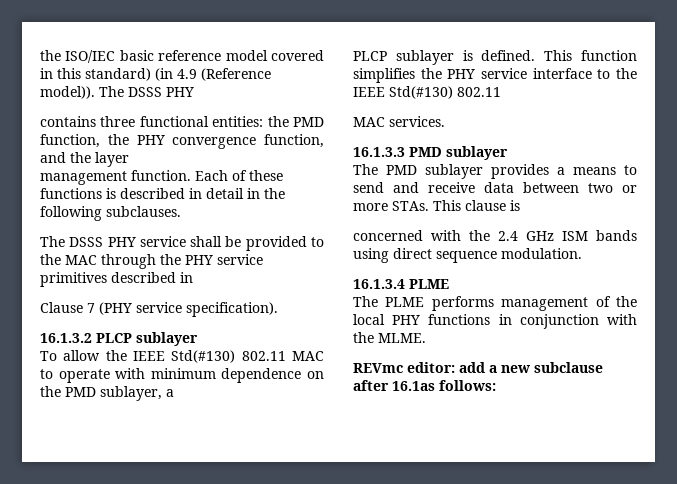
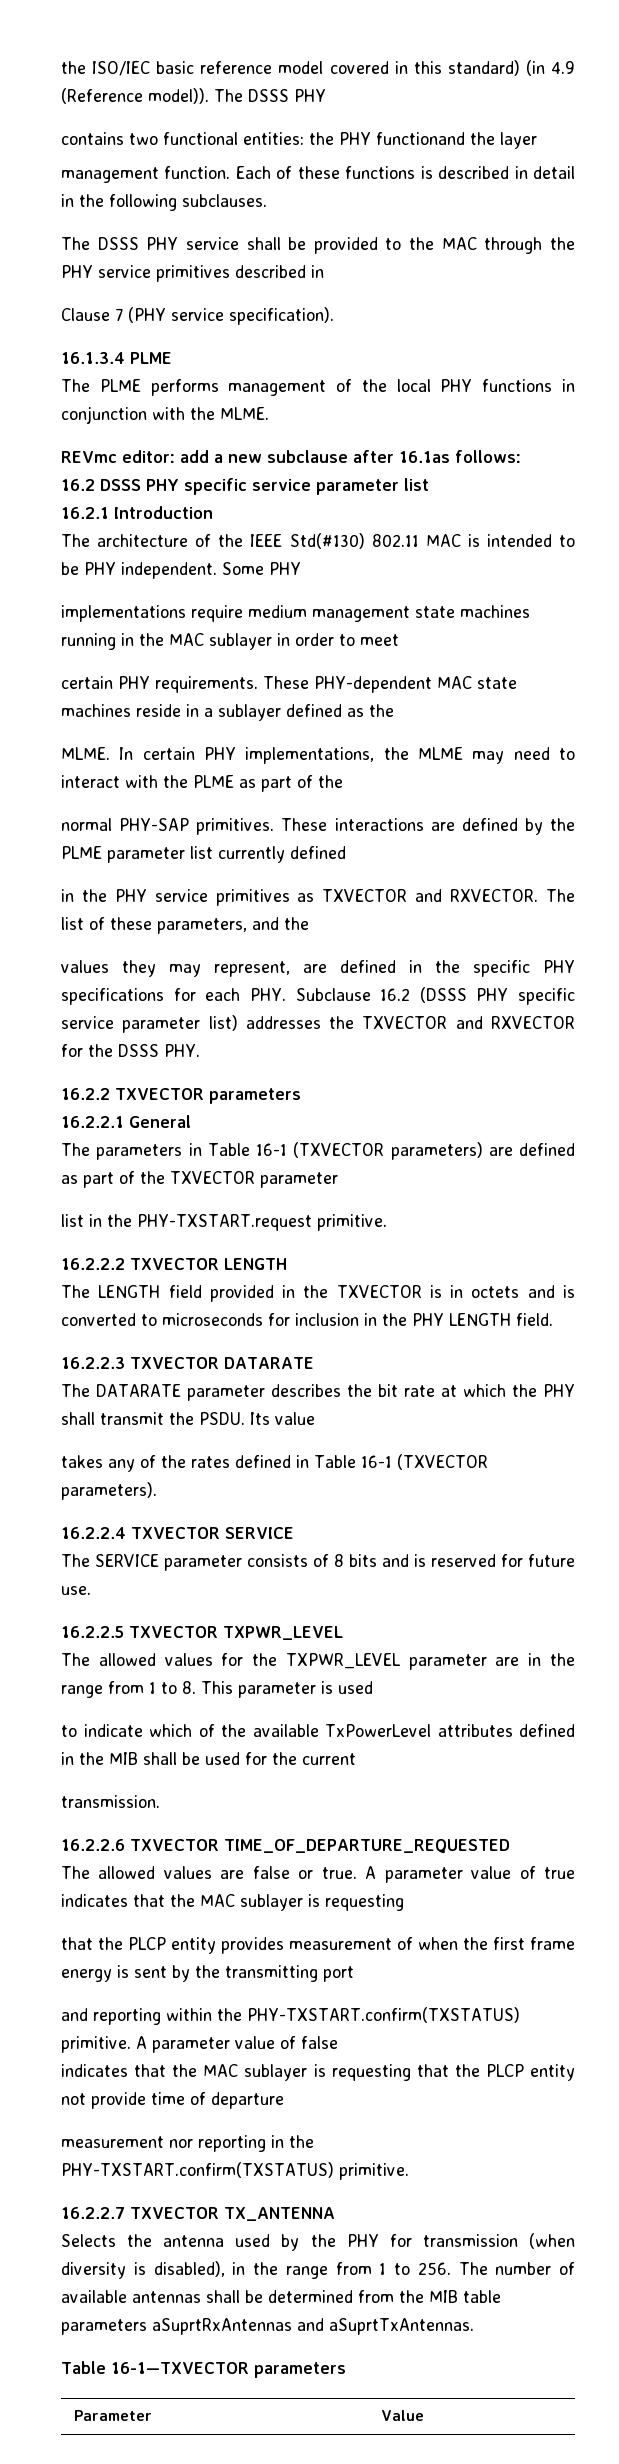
[100,116,136,127] three -> [129,133,158,145] two
[293,117,324,127] [40,134,324,149] [40,152,66,163] PMD function, the PHY convergence function, and -> [339,132,465,145] PHY functionand
[40,332,198,346] [40,350,324,363] [40,368,324,383] [40,386,174,401] [353,50,637,65] [353,68,637,83] [353,86,501,99] [353,116,445,127] [353,146,508,160] [353,164,637,179] [353,182,637,193] [353,200,520,211] [353,230,637,241] [353,248,582,263] // 16.1.3.2 PLCP sublayer // To allow the IEEE Std(#130) 802.11 MAC to operate with minimum dependence on the PMD sublayer, a // PLCP sublayer is defined. This function simplifies the PHY service interface to the IEEE Std(#130) 802.11 // MAC services. // 16.1.3.3 PMD sublayer // The PMD sublayer provides a means to send and receive data between two or more STAs. This clause is // concerned with the 2.4 GHz ISM bands using direct sequence modulation. -> (334, 316) none
(496, 385) none -> [61,478,429,495] [61,506,213,519] [61,533,576,549] [61,562,301,579] [61,605,530,622] [61,633,399,650] [61,676,517,693] [61,704,394,721] [61,747,575,764] [61,775,343,792] [61,818,575,835] [61,846,346,863] [61,889,575,906] [61,917,309,934] [61,960,575,977] [61,987,575,1005] [61,1015,575,1033] [61,1044,200,1057] [61,1088,301,1104] [61,1115,191,1128] [61,1142,575,1160] [61,1171,338,1188] [61,1214,387,1231] [61,1258,287,1270] [61,1285,575,1302] [61,1313,553,1326] [61,1357,314,1369] [61,1384,575,1401] [61,1412,315,1425] [61,1454,488,1472] [61,1482,157,1500] [61,1527,294,1539] [61,1554,575,1571] [61,1586,91,1595] [61,1626,343,1640] [61,1653,575,1670] [61,1681,373,1698] [61,1724,575,1737] [61,1752,356,1765] [61,1795,160,1808] [61,1839,510,1854] [61,1866,575,1883] [61,1894,404,1911] [61,1937,575,1954] [61,1965,354,1982] [61,2007,520,2025] [61,2036,338,2053] [61,2064,576,2081] [61,2092,284,2109] [61,2135,314,2152] [61,2162,409,2180] [61,2207,335,2221] [61,2233,575,2251] [61,2261,575,2279] [61,2290,501,2303] [61,2318,474,2335] [61,2361,346,2378] [74,2410,153,2421] [381,2410,425,2421] // 16.2 DSSS PHY specific service parameter list // 16.2.1 Introduction // The architecture of the IEEE Std(#130) 802.11 MAC is intended to be PHY independent. Some PHY // implementations require medium management state machines running in the MAC sublayer in order to meet // certain PHY requirements. These PHY-dependent MAC state machines reside in a sublayer defined as the // MLME. In certain PHY implementations, the MLME may need to interact with the PLME as part of the // normal PHY-SAP primitives. These interactions are defined by the PLME parameter list currently defined // in the PHY service primitives as TXVECTOR and RXVECTOR. The list of these parameters, and the // values they may represent, are defined in the specific PHY specifications for each PHY. Subclause 16.2 (DSSS PHY specific service parameter list) addresses the TXVECTOR and RXVECTOR for the DSSS PHY. // 16.2.2 TXVECTOR parameters // 16.2.2.1 General // The parameters in Table 16-1 (TXVECTOR parameters) are defined as part of the TXVECTOR parameter // list in the PHY-TXSTART.request primitive. // 16.2.2.2 TXVECTOR LENGTH // The LENGTH field provided in the TXVECTOR is in octets and is converted to microseconds for inclusion in the PHY LENGTH field. // 16.2.2.3 TXVECTOR DATARATE // The DATARATE parameter describes the bit rate at which the PHY shall transmit the PSDU. Its value // takes any of the rates defined in Table 16-1 (TXVECTOR parameters). // 16.2.2.4 TXVECTOR SERVICE // The SERVICE parameter consists of 8 bits and is reserved for future use. // 16.2.2.5 TXVECTOR TXPWR_LEVEL // The allowed values for the TXPWR_LEVEL parameter are in the range from 1 to 8. This parameter is used // to indicate which of the available TxPowerLevel attributes defined in the MIB shall be used for the current // transmission. // 16.2.2.6 TXVECTOR TIME_OF_DEPARTURE_REQUESTED // The allowed values are false or true. A parameter value of true indicates that the MAC sublayer is requesting // that the PLCP entity provides measurement of when the first frame energy is sent by the transmitting port // and reporting within the PHY-TXSTART.confirm(TXSTATUS) primitive. A parameter value of false // indicates that the MAC sublayer is requesting that the PLCP entity not provide time of departure // measurement nor reporting in the PHY-TXSTART.confirm(TXSTATUS) primitive. // 16.2.2.7 TXVECTOR TX_ANTENNA // Selects the antenna used by the PHY for transmission (when diversity is disabled), in the range from 1 to 256. The number of available antennas shall be determined from the MIB table parameters aSuprtRxAntennas and aSuprtTxAntennas. // Table 16-1—TXVECTOR parameters // Parameter | Value

